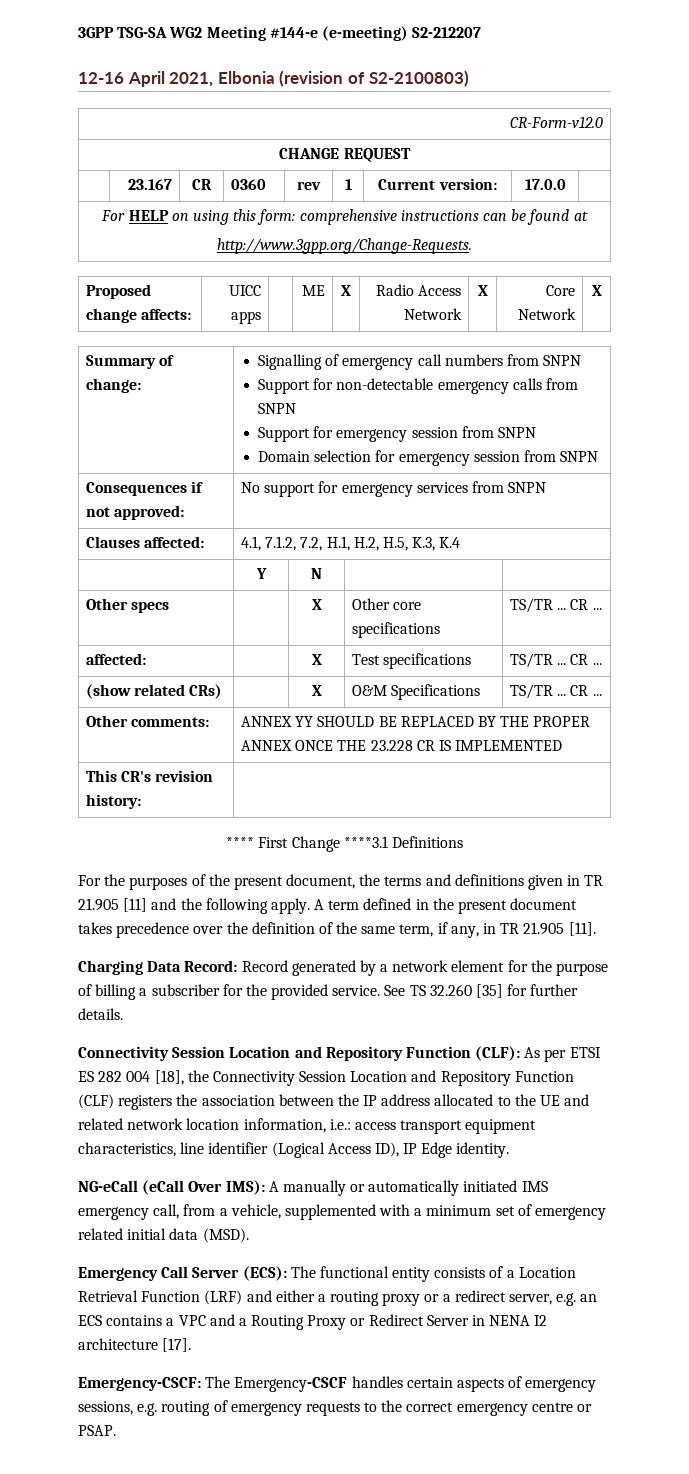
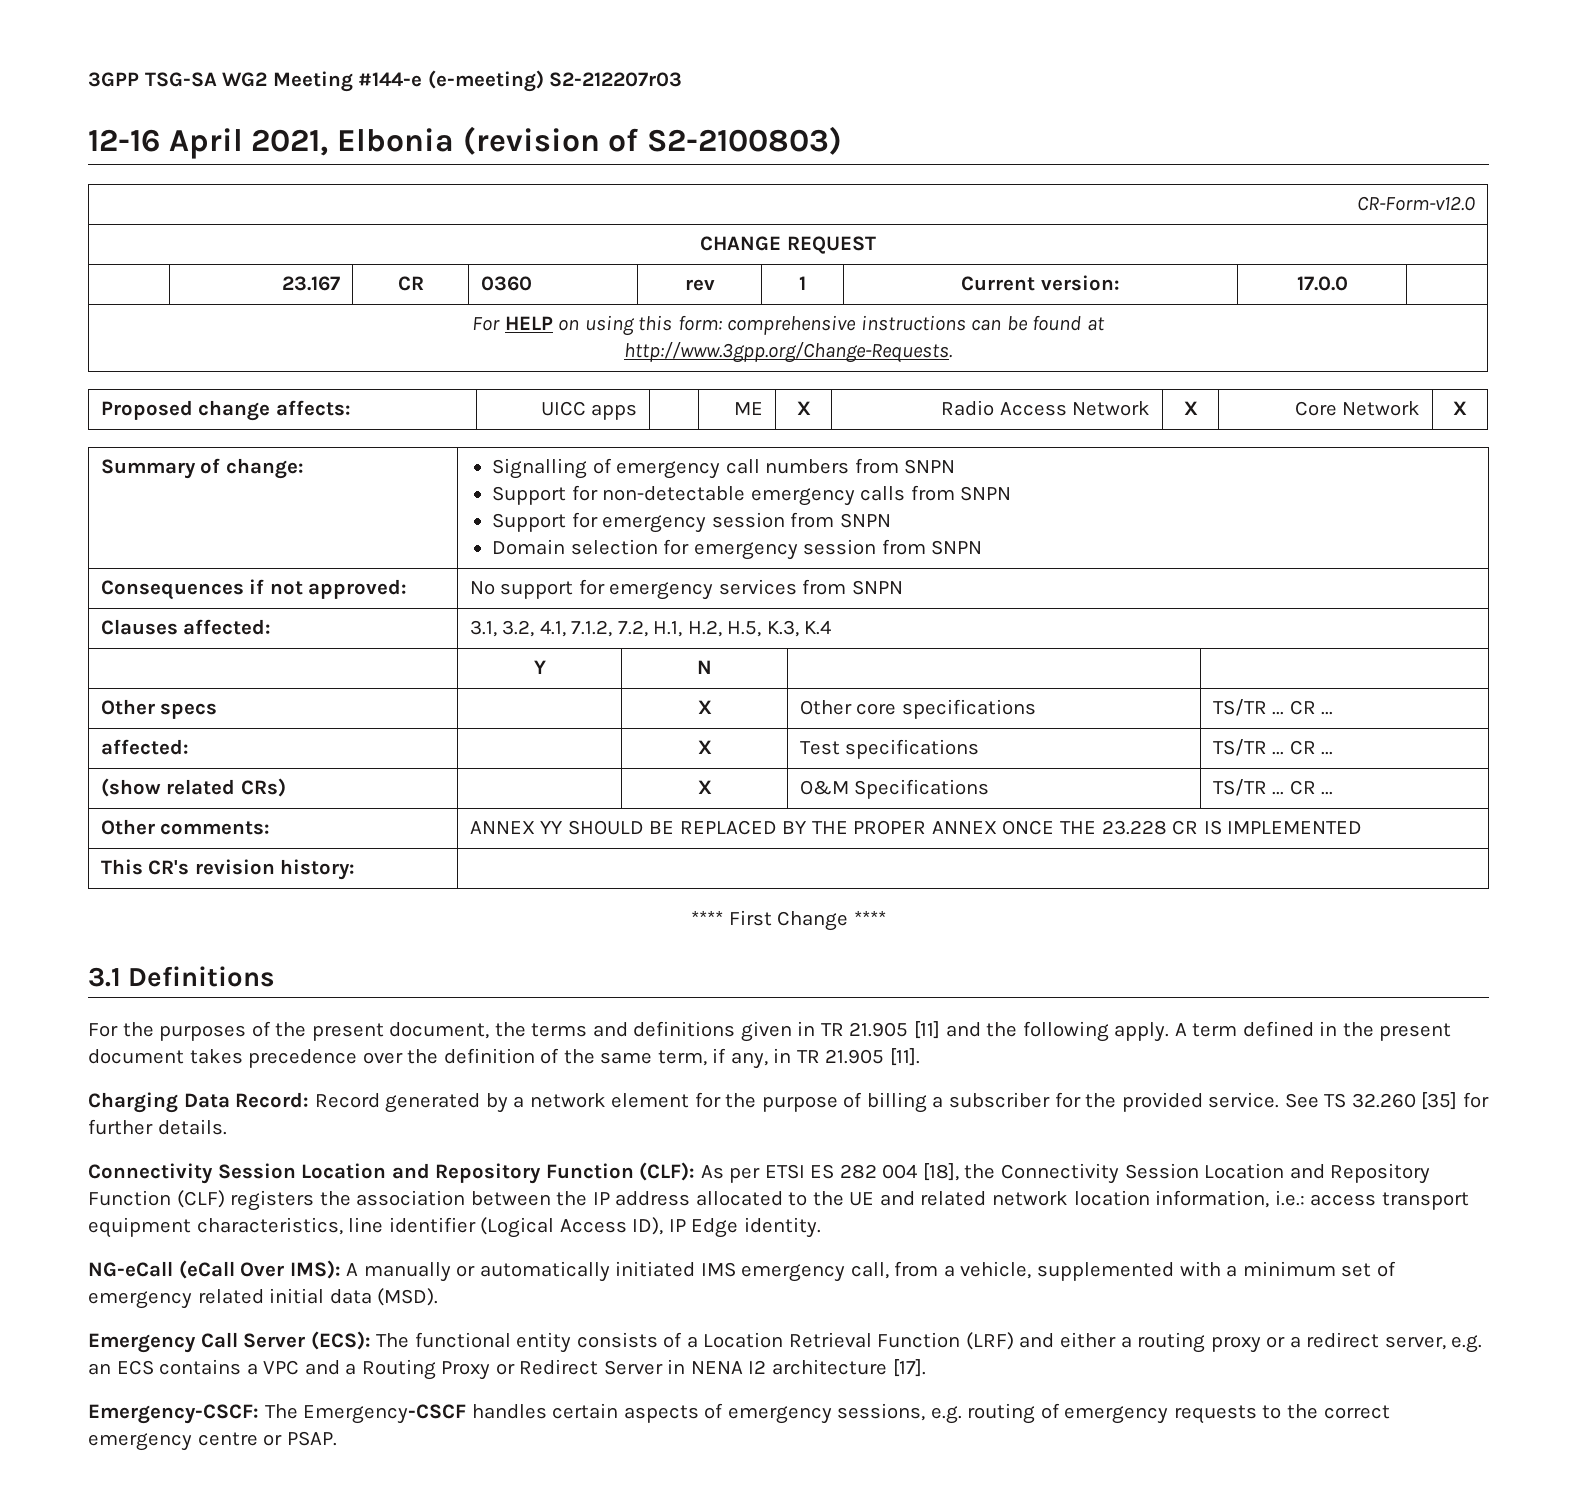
[412,27,482,38] S2-212207 -> [549,72,683,87] S2-212207r03
(205, 542) none -> [469,620,535,637] 3.1, 3.2,
[343,836,388,848] ****3.1 -> [853,910,886,925] [88,967,121,987] **** // 3.1

